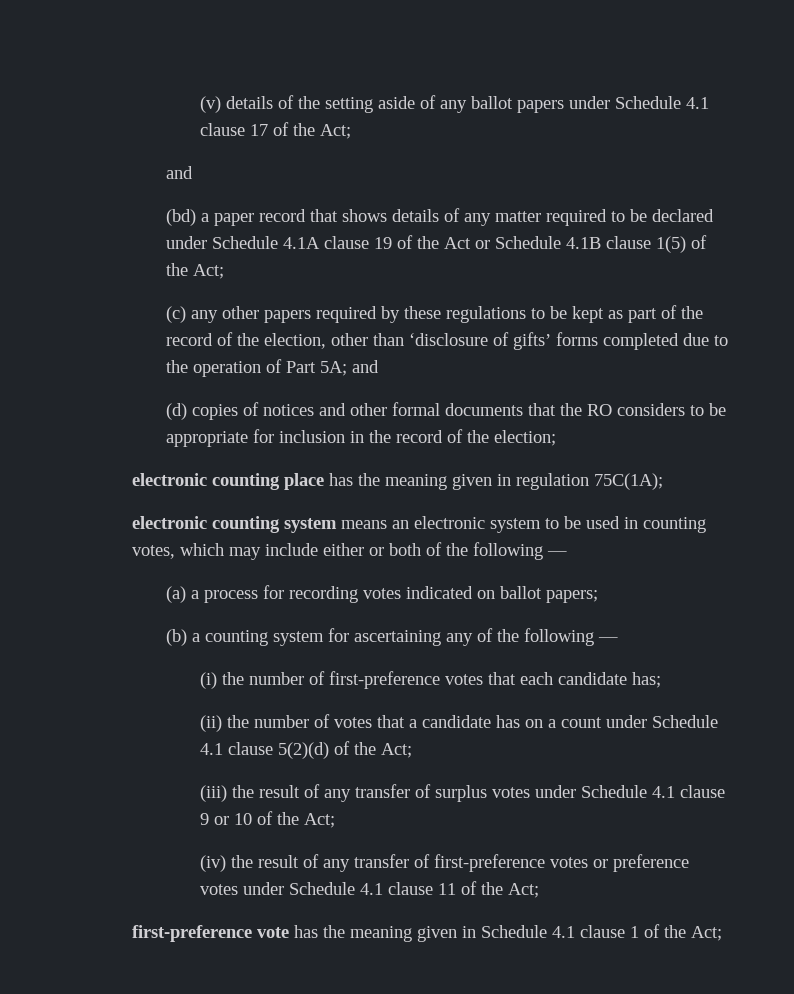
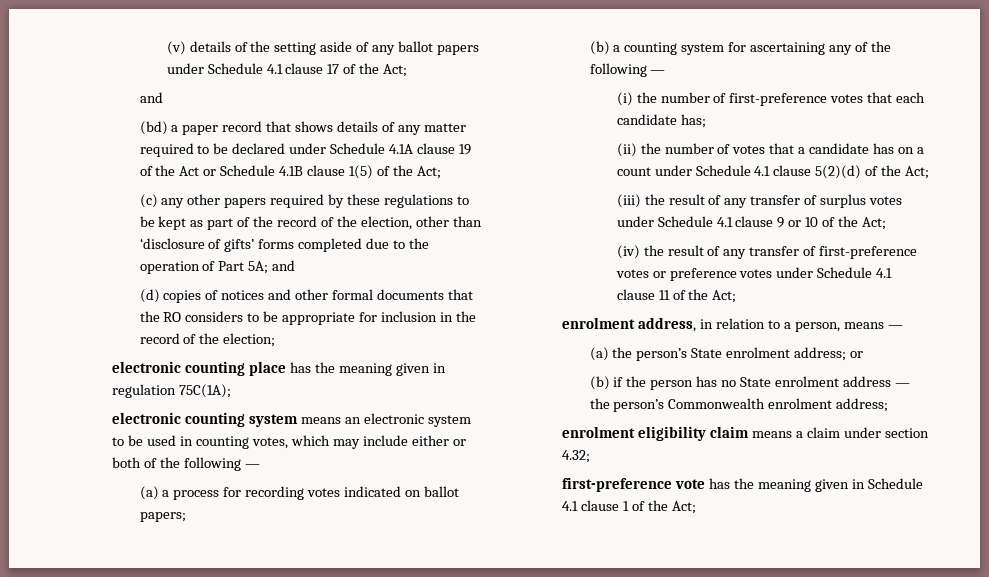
(539, 890) none -> [562,317,903,332] [589,347,864,361] [589,376,910,390] [589,398,889,412] [562,426,929,441] [562,450,591,463] // enrolment address, in relation to a person, means — // (a) the person’s State enrolment address; or // (b) if the person has no State enrolment address — the person’s Commonwealth enrolment address; // enrolment eligibility claim means a claim under section 4.32;

